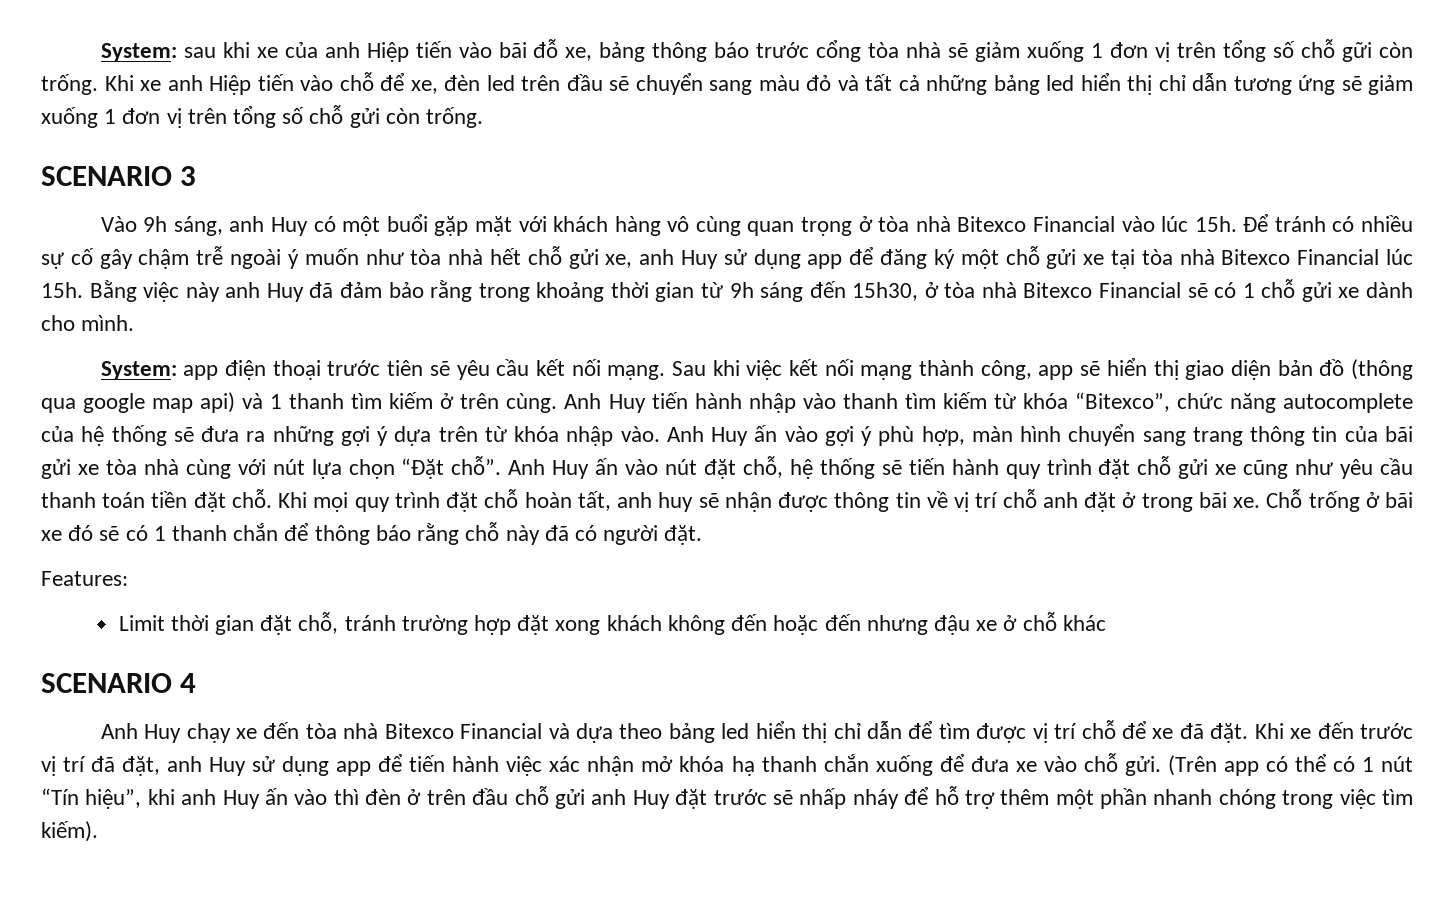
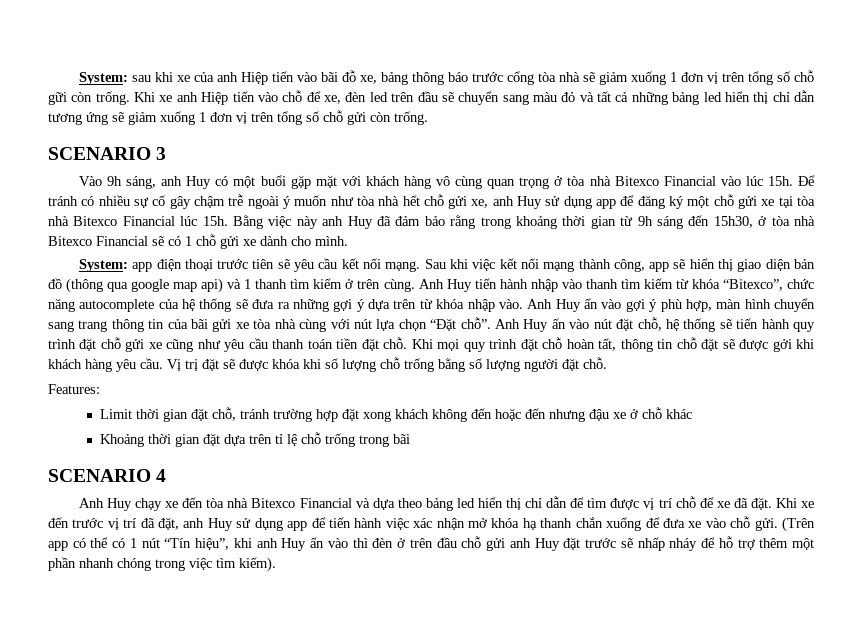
[617,489,1414,512] [41,522,703,545] anh huy sẽ nhận được thông tin về vị trí chỗ anh đặt ở trong bãi xe. Chỗ trống ở bãi xe đó sẽ có 1 thanh chắn để thông báo rằng chỗ này đã có người đặt. -> [620,337,814,352] [48,357,607,372] thông tin chỗ đặt sẽ được gởi khi khách hàng yêu cầu. Vị trị đặt sẽ được khóa khi số lượng chỗ trống bằng số lượng người đặt chỗ.
(1106, 623) none -> [100,432,411,447] // Khoảng thời gian đặt dựa trên tỉ lệ chỗ trống trong bãi

